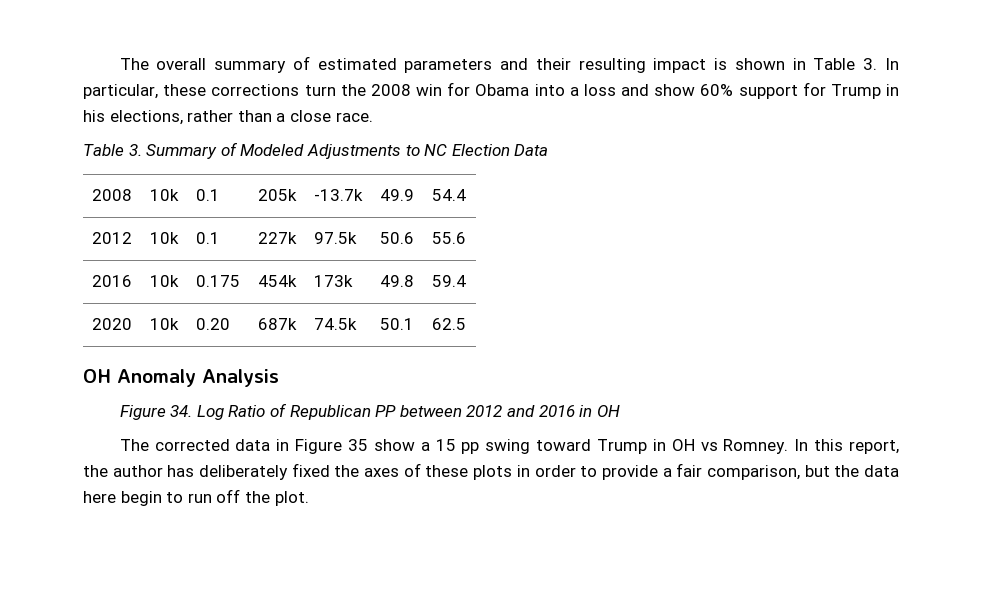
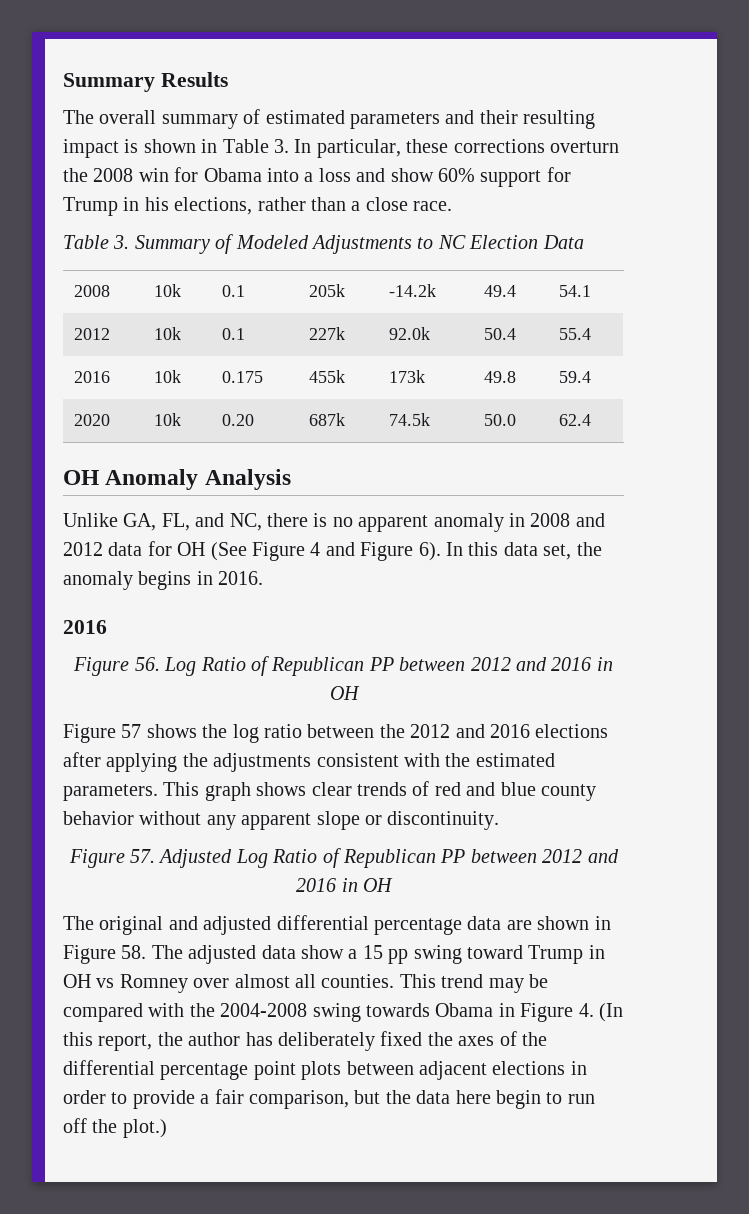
(119, 64) none -> [63,72,228,92] Summary Results //
[304,85,336,96] turn -> [550,141,619,153] overturn
[313,189,363,201] [379,189,414,201] [431,189,466,201] -13.7k | 49.9 | 54.4 -> [388,284,436,297] [483,285,516,297] [558,285,591,297] -14.2k | 49.4 | 54.1
[313,232,357,244] [379,232,414,244] [431,232,466,244] 97.5k | 50.6 | 55.6 -> [388,327,430,340] [483,328,516,340] [558,328,591,340] 92.0k | 50.4 | 55.4
[257,275,297,287] 454k -> [308,370,345,383] 455k
[379,318,414,330] [431,318,466,330] 50.1 | 62.5 -> [483,414,516,426] [558,414,591,426] 50.0 | 62.4
[119,405,193,420] Figure 34. -> [63,513,605,532] [63,541,602,561] [63,571,264,590] [63,620,107,634] [73,656,613,676] [329,686,360,700] [63,724,609,743] [63,752,555,772] [63,781,596,801] [63,811,500,830] [68,849,233,868] Unlike GA, FL, and NC, there is no apparent anomaly in 2008 and 2012 data for OH (See Figure 4 and Figure 6). In this data set, the anomaly begins in 2016. // 2016 // Figure 56. Log Ratio of Republican PP between 2012 and 2016 in OH // Figure 57 shows the log ratio between the 2012 and 2016 elections after applying the adjustments consistent with the estimated parameters. This graph shows clear trends of red and blue county behavior without any apparent slope or discontinuity. // Figure 57. Adjusted
[154,439,368,454] corrected data in Figure 35 -> [99,915,611,935] [63,945,296,964] original and adjusted differential percentage data are shown in Figure 58. The adjusted data
[723,439,809,454] Romney. In -> [119,974,548,993] [63,1003,623,1022] Romney over almost all counties. This trend may be compared with the 2004-2008 swing towards Obama in Figure 4. (In
[425,465,513,480] these plots -> [521,1032,547,1046] [63,1060,566,1080] the differential percentage point plots between adjacent elections
[274,491,309,506] plot. -> [122,1119,167,1138] plot.)

